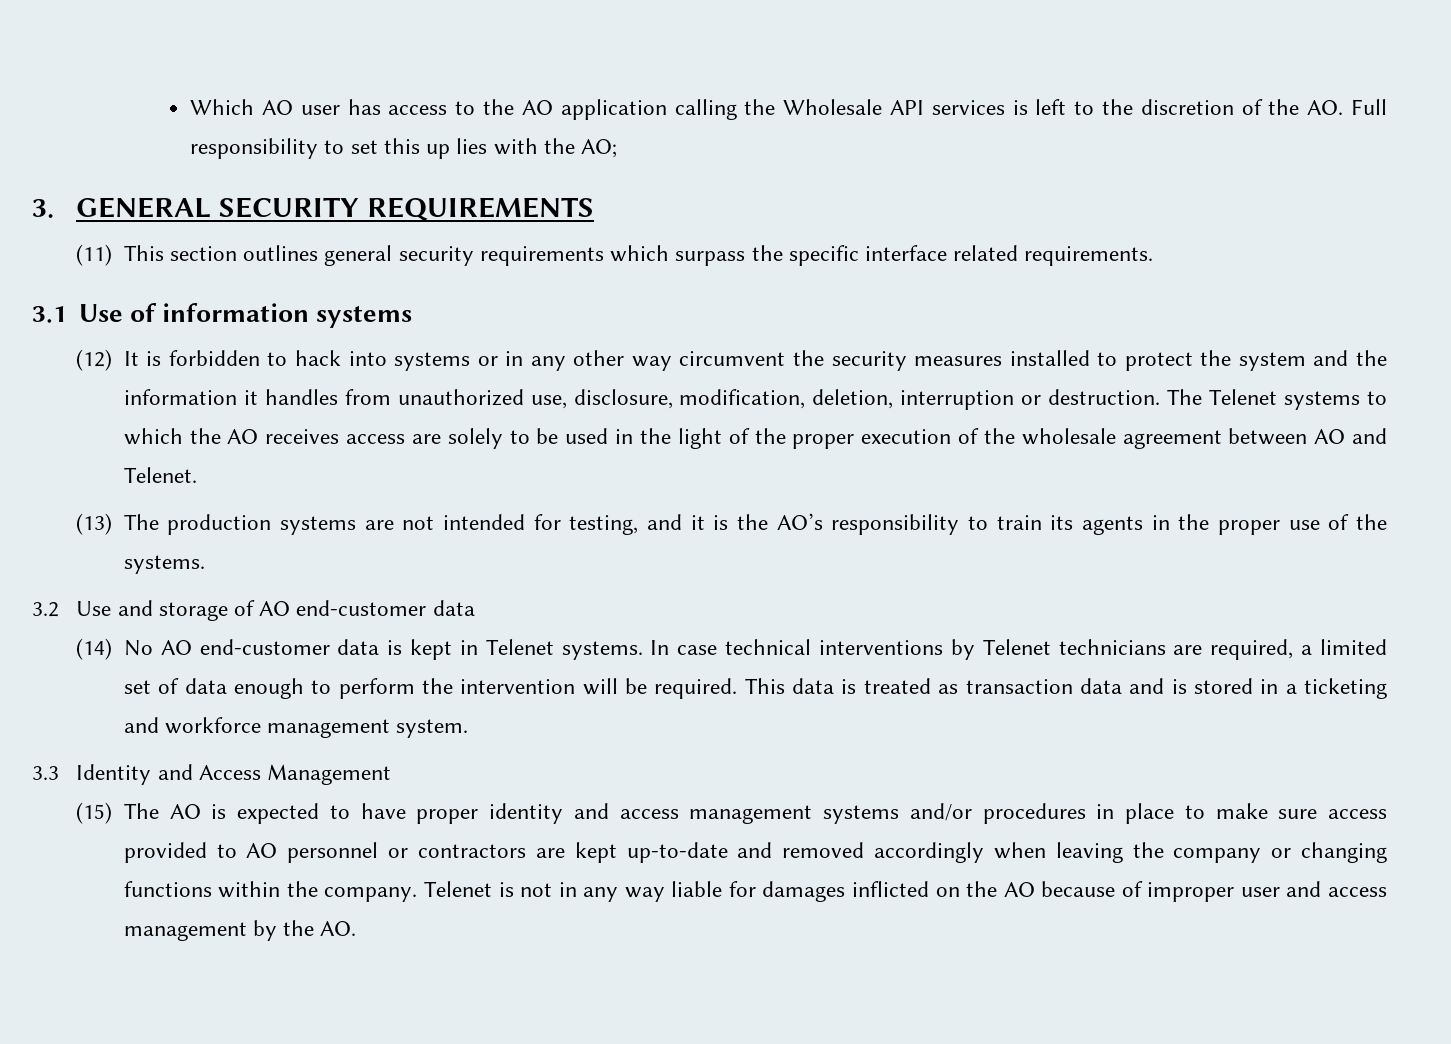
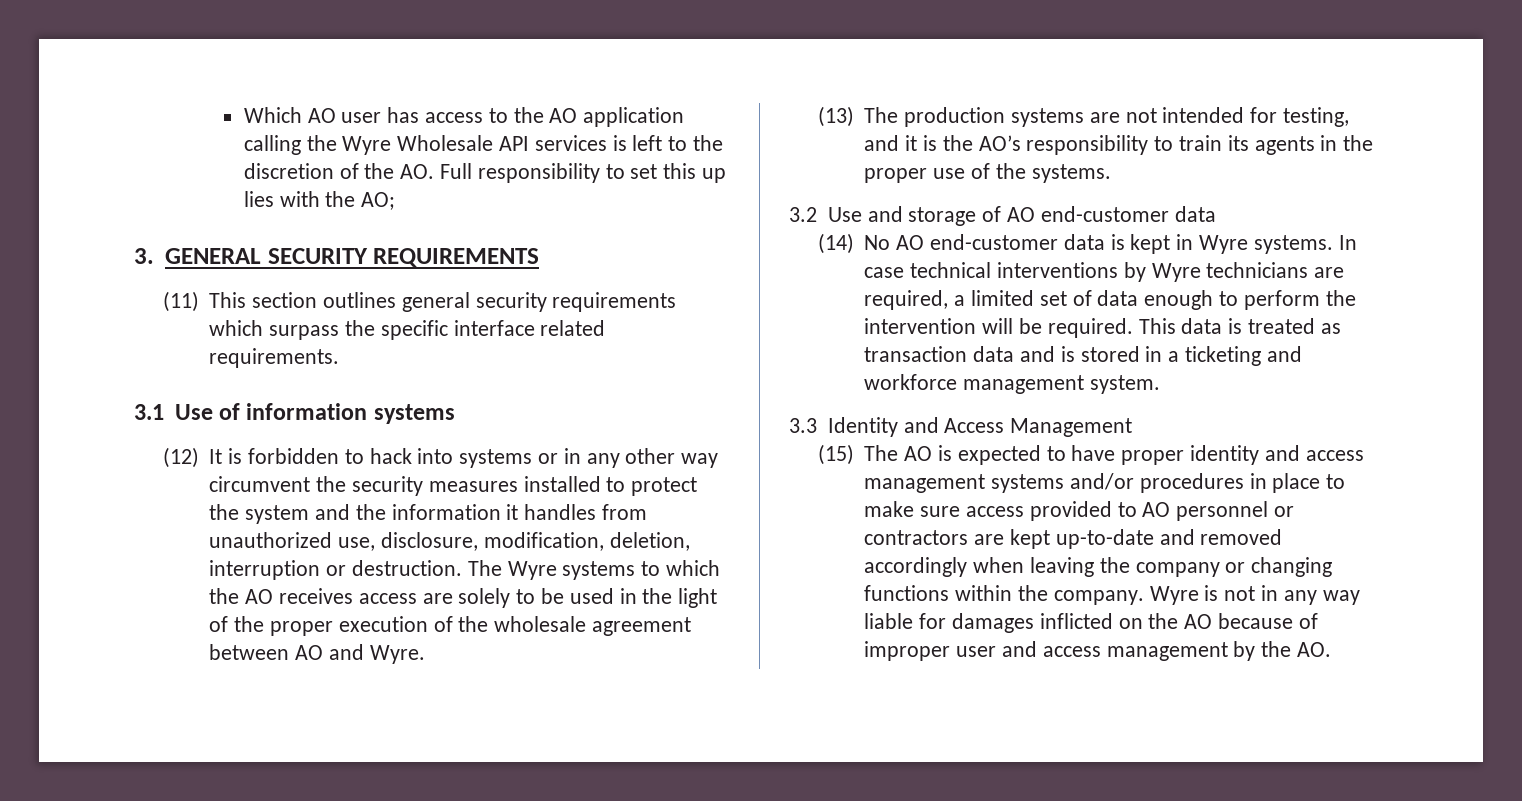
(776, 107) none -> [342,136,392,155] Wyre
[1209,389,1278,405] Telenet -> [507,561,557,580] Wyre
[123,467,197,483] Telenet. -> [369,645,425,664] Wyre.
[485,639,554,655] Telenet -> [1199,235,1249,254] Wyre
[982,639,1051,655] Telenet -> [1151,263,1201,282] Wyre
[424,881,493,897] Telenet -> [1149,586,1199,605] Wyre

